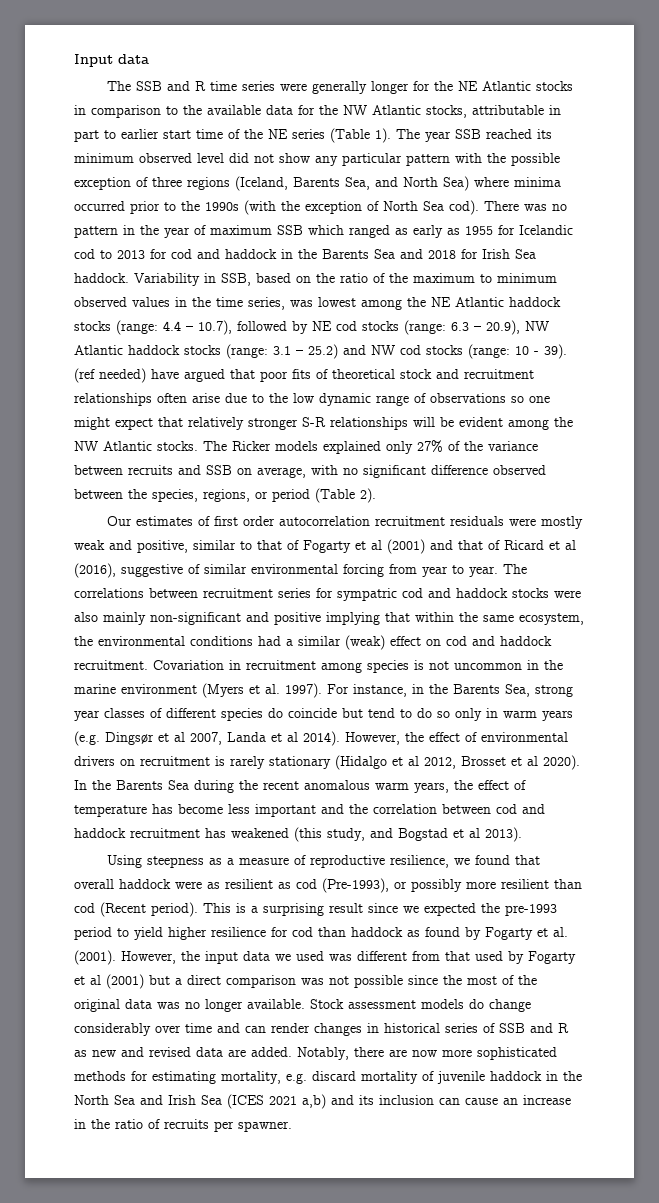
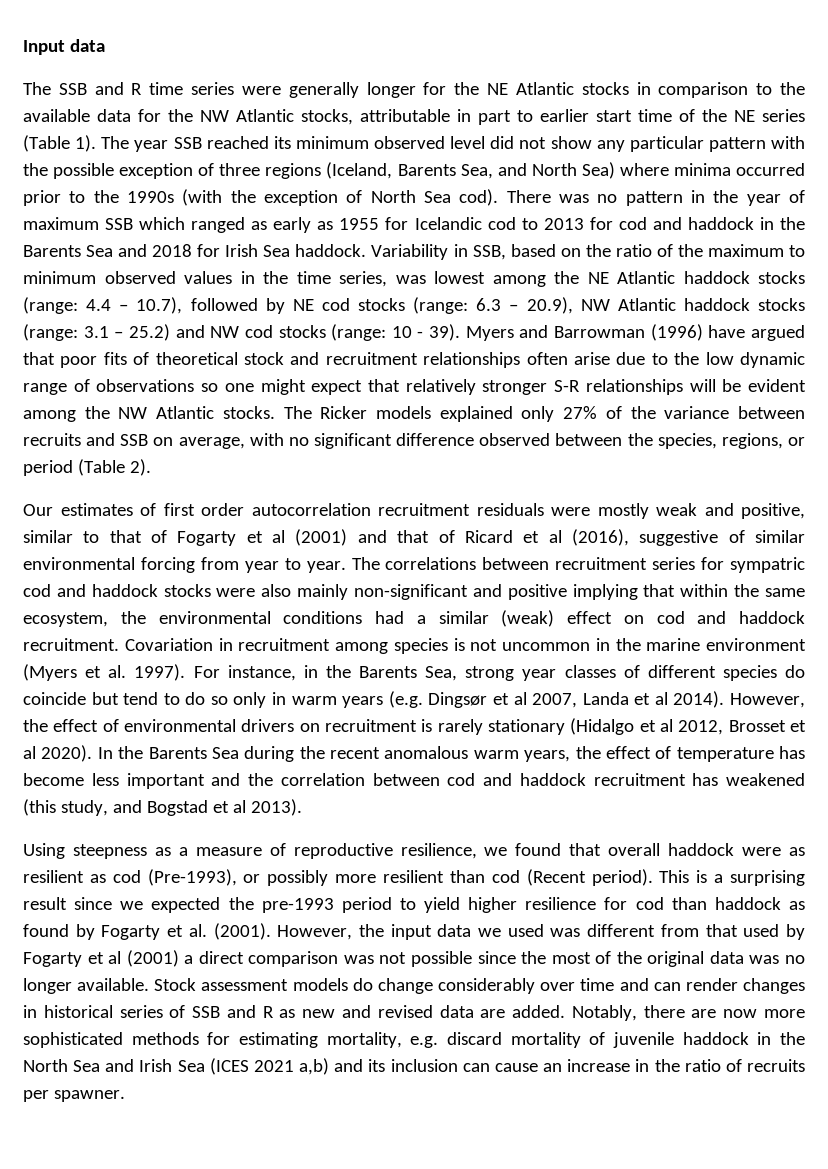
[74,368,146,383] (ref needed) -> [465,324,703,341] Myers and Barrowman (1996)
[149,975,170,985] but -> (179, 958) none

